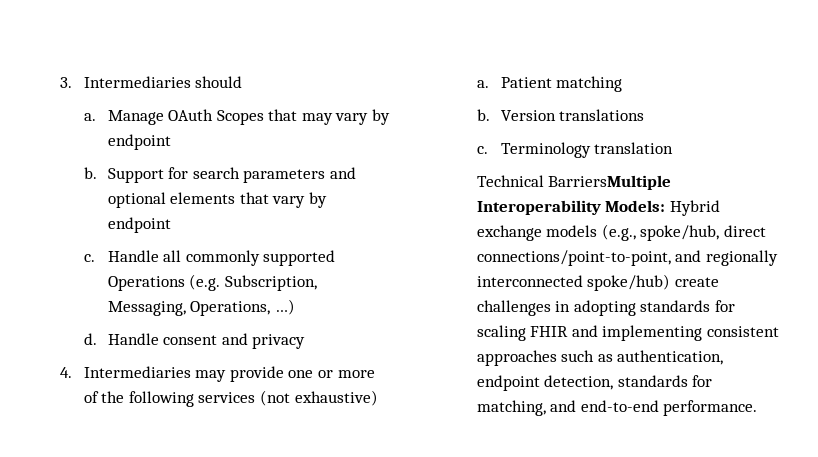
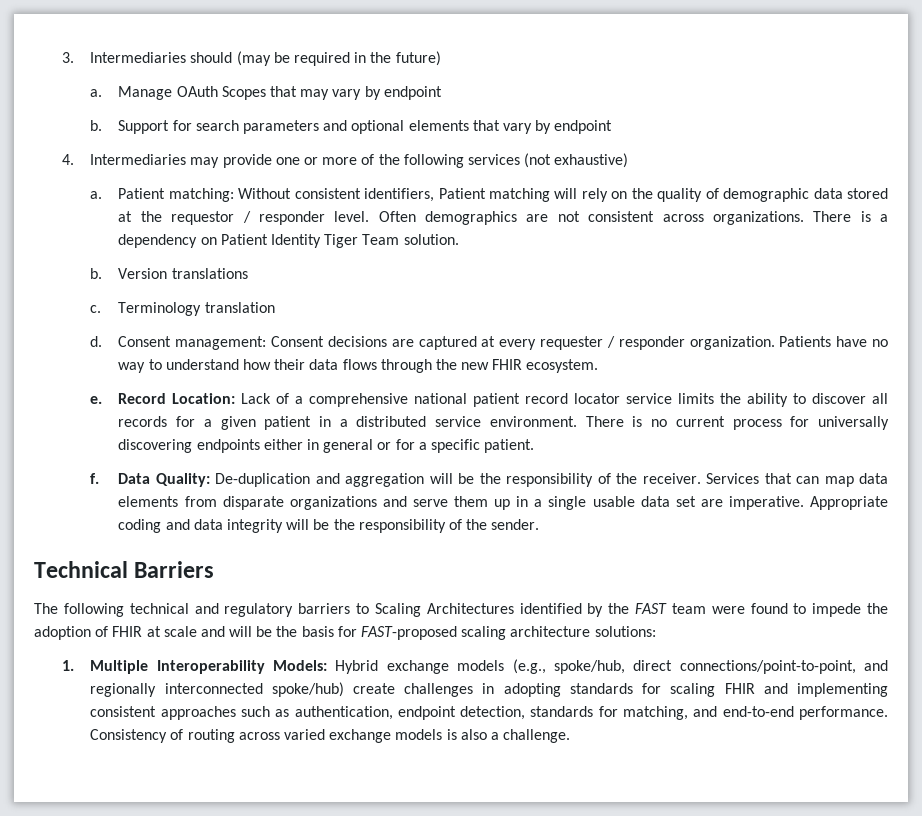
(243, 82) none -> [236,51,441,66] (may be required in the future)
[83,250,336,266] [107,274,317,291] [107,299,295,316] [83,333,306,349] // c. Handle all commonly supported Operations (e.g. Subscription, Messaging, Operations, …) // d. Handle consent and privacy -> (613, 127) none
[556,76,623,92] matching -> [168,188,888,202] [118,211,888,225] [118,234,459,248] matching: Without consistent identifiers, Patient matching will rely on the quality of demographic data stored at the requestor / responder level. Often demographics are not consistent across organizations. There is a dependency on Patient Identity Tiger Team solution.
[476,175,672,190] Technical BarriersMultiple -> [90,336,889,350] [118,359,599,373] [90,393,888,407] [118,416,889,430] [118,439,535,453] [90,473,888,487] [118,496,888,510] [118,519,540,533] [34,561,215,578] [34,603,889,617] [34,626,656,640] [62,660,149,674] d. Consent management: Consent decisions are captured at every requester / responder organization. Patients have no way to understand how their data flows through the new FHIR ecosystem. // e. Record Location: Lack of a comprehensive national patient record locator service limits the ability to discover all records for a given patient in a distributed service environment. There is no current process for universally discovering endpoints either in general or for a specific patient. // f. Data Quality: De-duplication and aggregation will be the responsibility of the receiver. Services that can map data elements from disparate organizations and serve them up in a single usable data set are imperative. Appropriate coding and data integrity will be the responsibility of the sender. // Technical Barriers // The following technical and regulatory barriers to Scaling Architectures identified by the FAST team were found to impede the adoption of FHIR at scale and will be the basis for FAST-proposed scaling architecture solutions: // 1. Multiple
(758, 408) none -> [90,729,571,743] Consistency of routing across varied exchange models is also a challenge.

